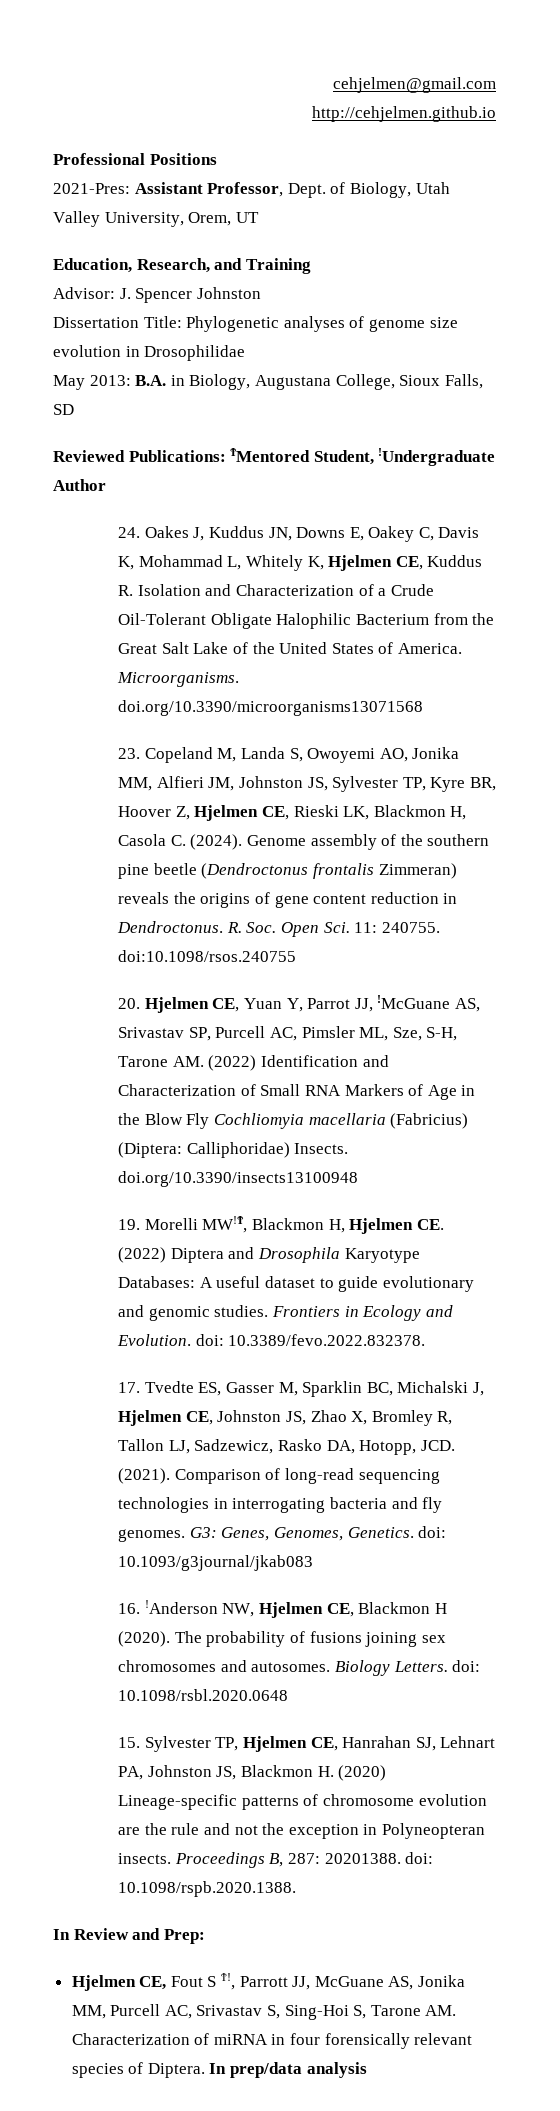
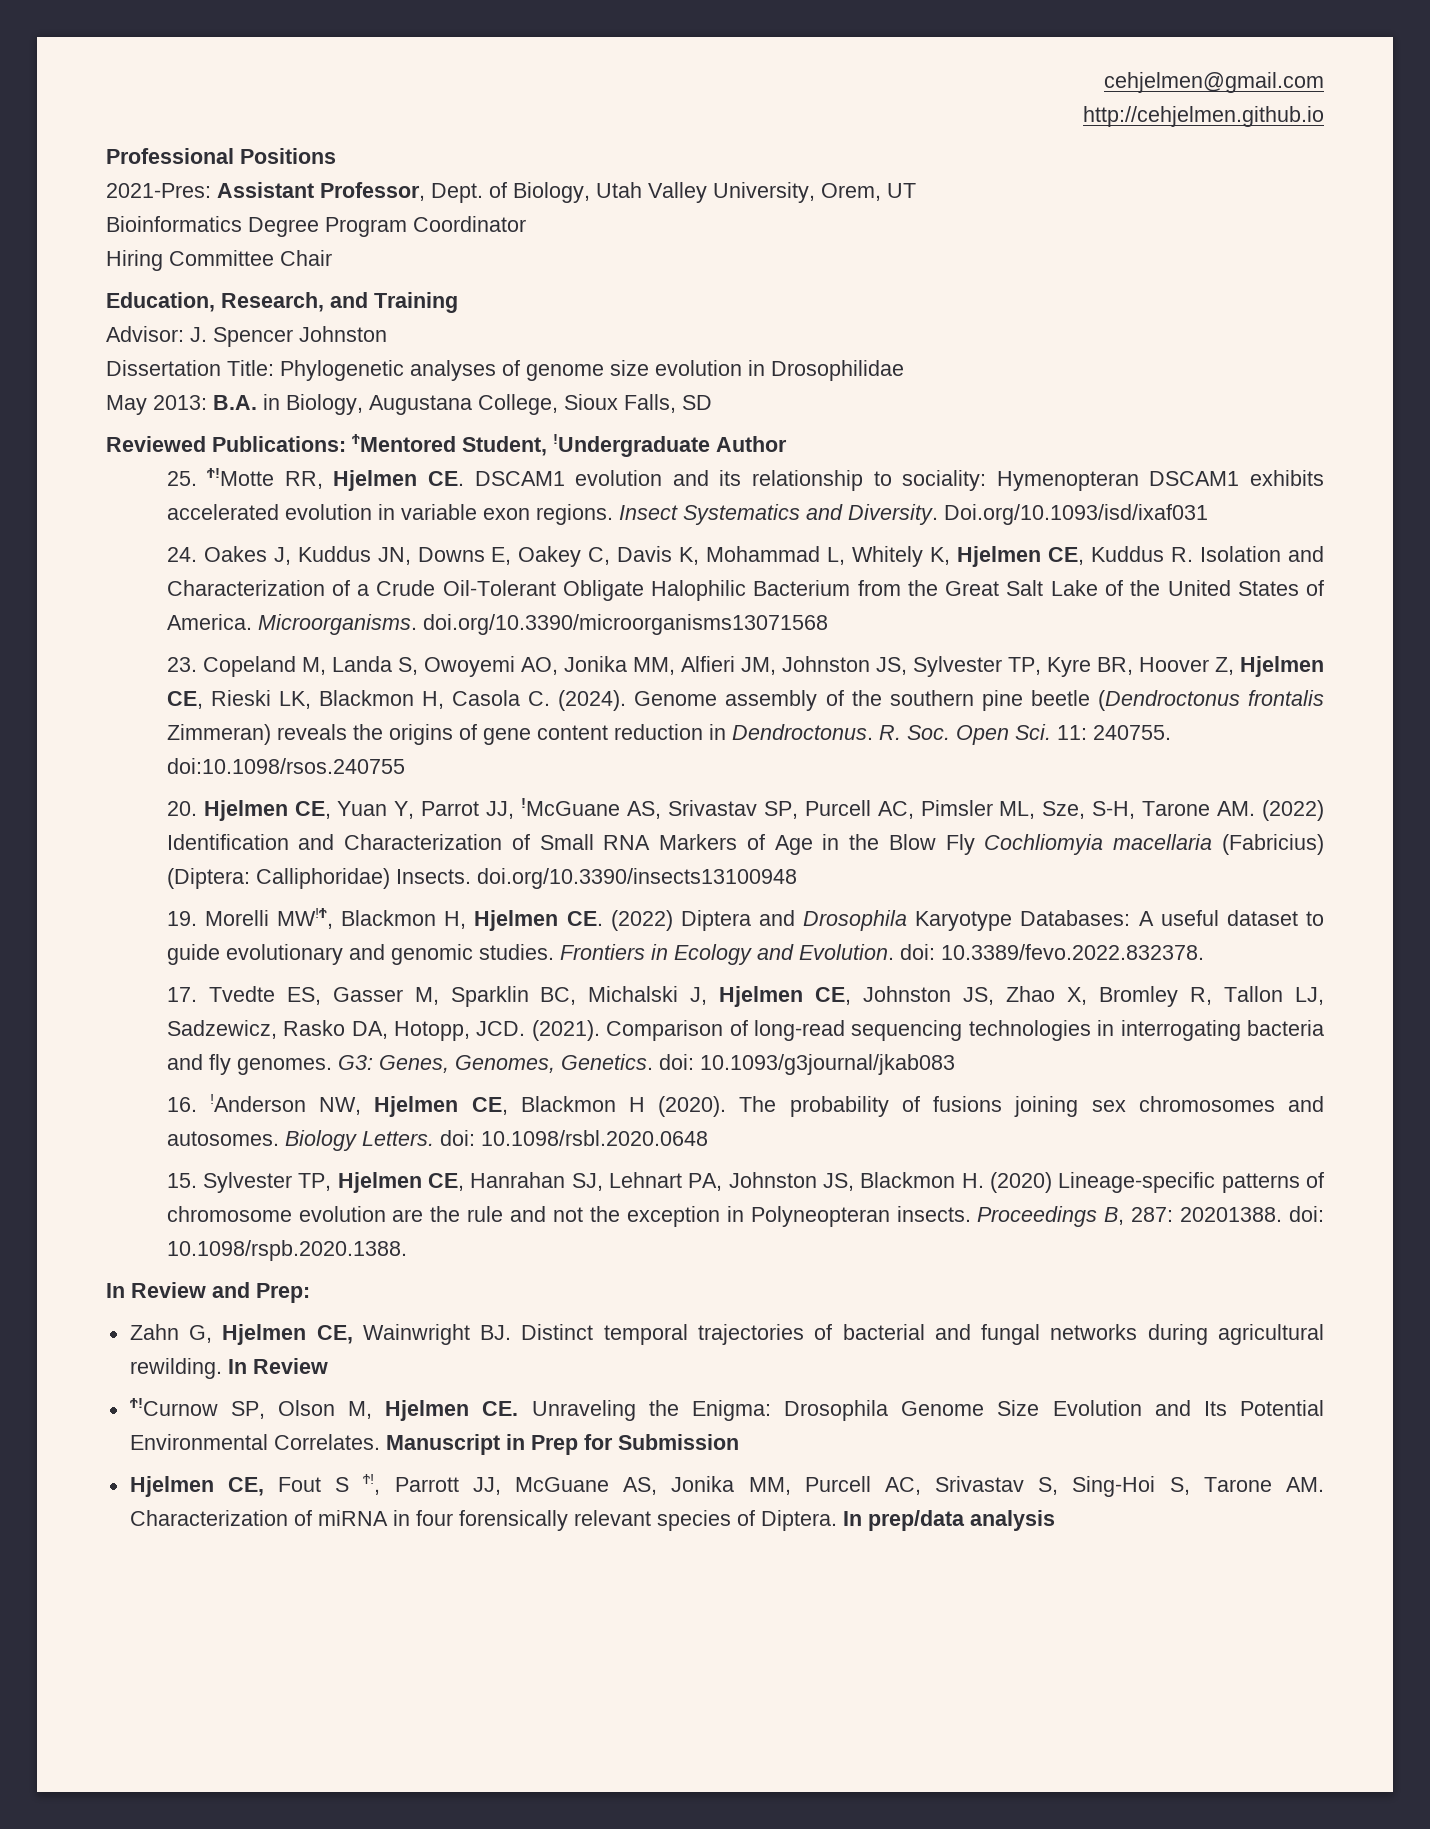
(259, 217) none -> [106,216,526,237] [106,250,332,271] // Bioinformatics Degree Program Coordinator // Hiring Committee Chair
(106, 485) none -> [166,468,1325,491] [166,504,1208,525] // 25. Ϯ!Motte RR, Hjelmen CE. DSCAM1 evolution and its relationship to sociality: Hymenopteran DSCAM1 exhibits accelerated evolution in variable exon regions. Insect Systematics and Diversity. Doi.org/10.1093/isd/ixaf031
(205, 1936) none -> [129,1324,1324,1345] [129,1358,328,1379] [129,1398,1324,1421] [129,1434,739,1455] // Zahn G, Hjelmen CE, Wainwright BJ. Distinct temporal trajectories of bacterial and fungal networks during agricultural rewilding. In Review // Ϯ!Curnow SP, Olson M, Hjelmen CE. Unraveling the Enigma: Drosophila Genome Size Evolution and Its Potential Environmental Correlates. Manuscript in Prep for Submission

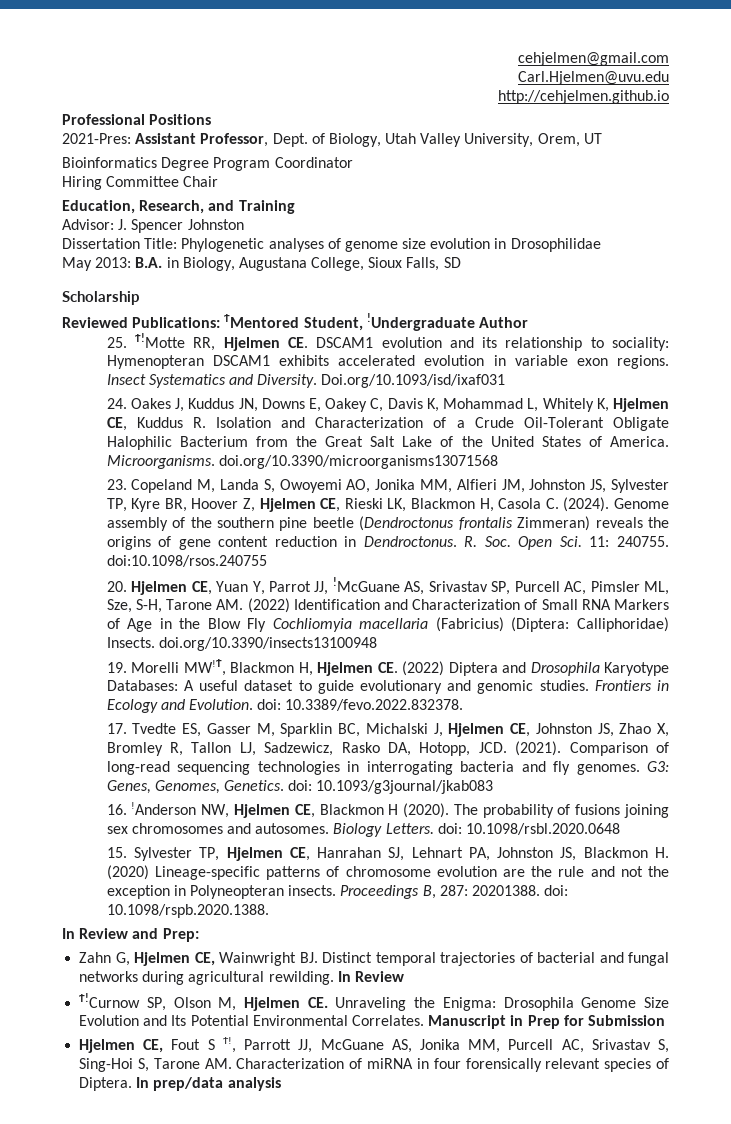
(1324, 82) none -> [518,71,669,85] // Carl.Hjelmen@uvu.edu
(712, 402) none -> [62,291,140,305] // Scholarship

